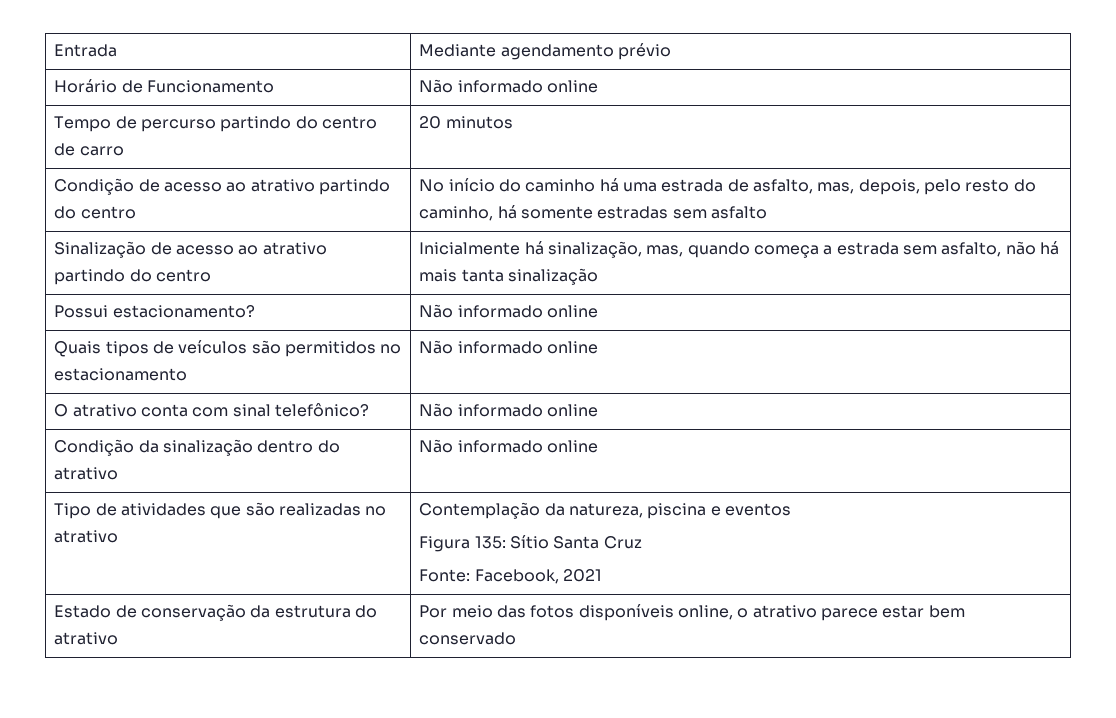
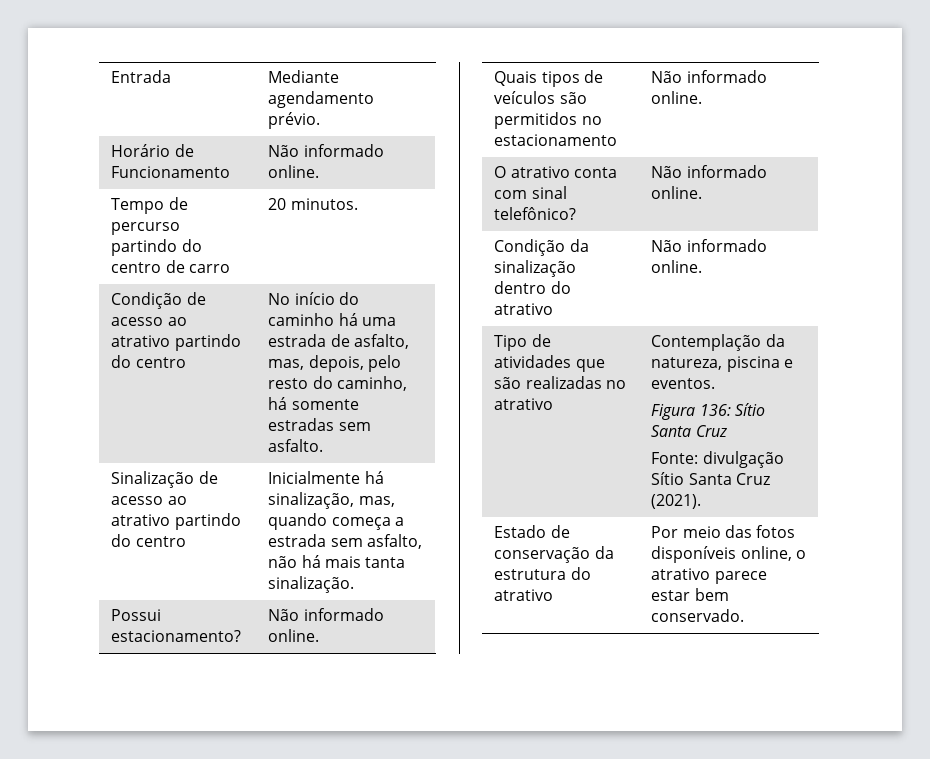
[618,43,672,60] prévio -> [268,112,321,129] prévio.
[547,80,599,93] online -> [268,165,320,178] online.
[445,116,513,129] minutos -> [290,198,358,210] minutos.
[711,206,768,219] asfalto -> [268,439,324,452] asfalto.
[508,268,599,285] sinalização -> [268,576,355,593] sinalização.
[547,305,599,318] online -> [268,629,320,642] online.
[547,341,599,354] online -> [651,91,703,104] online.
[547,404,599,417] online -> [651,186,703,199] online.
[547,440,599,453] online -> [651,260,703,273] online.
[725,503,792,516] eventos -> [651,378,716,389] eventos.
[474,536,506,549] 135: -> [699,404,731,416] 136:
[474,569,603,584] Facebook, 2021 -> [702,451,784,468] [651,472,770,485] [651,494,702,509] divulgação Sítio Santa Cruz (2021).
[419,632,517,645] conservado -> [651,609,745,622] conservado.

